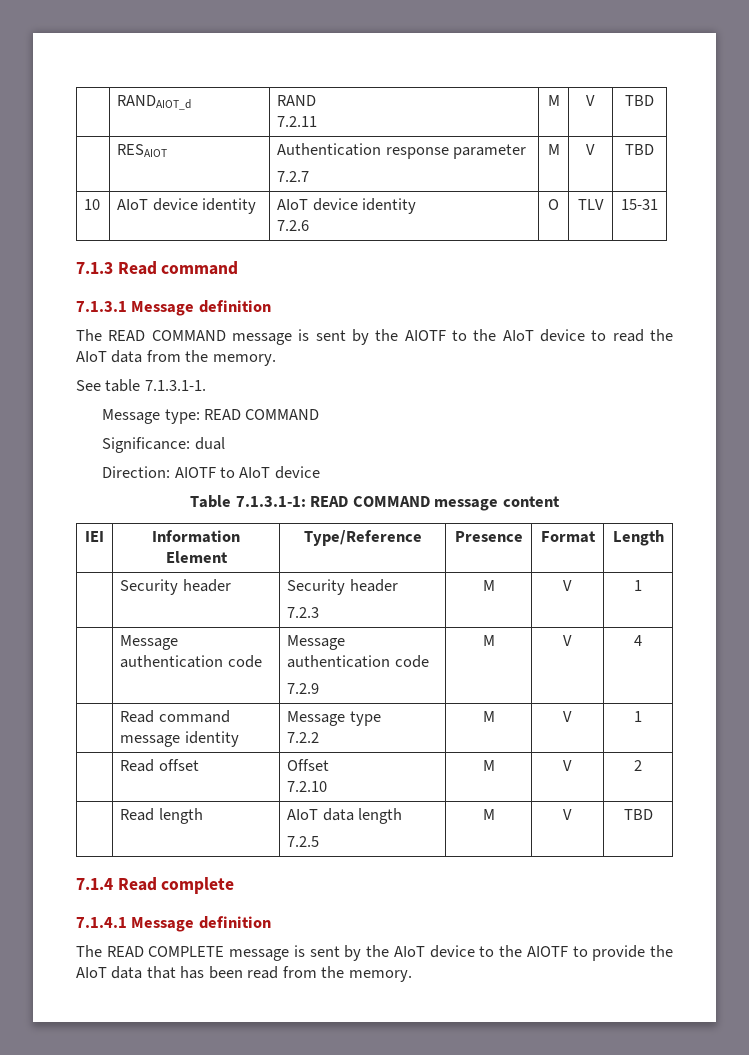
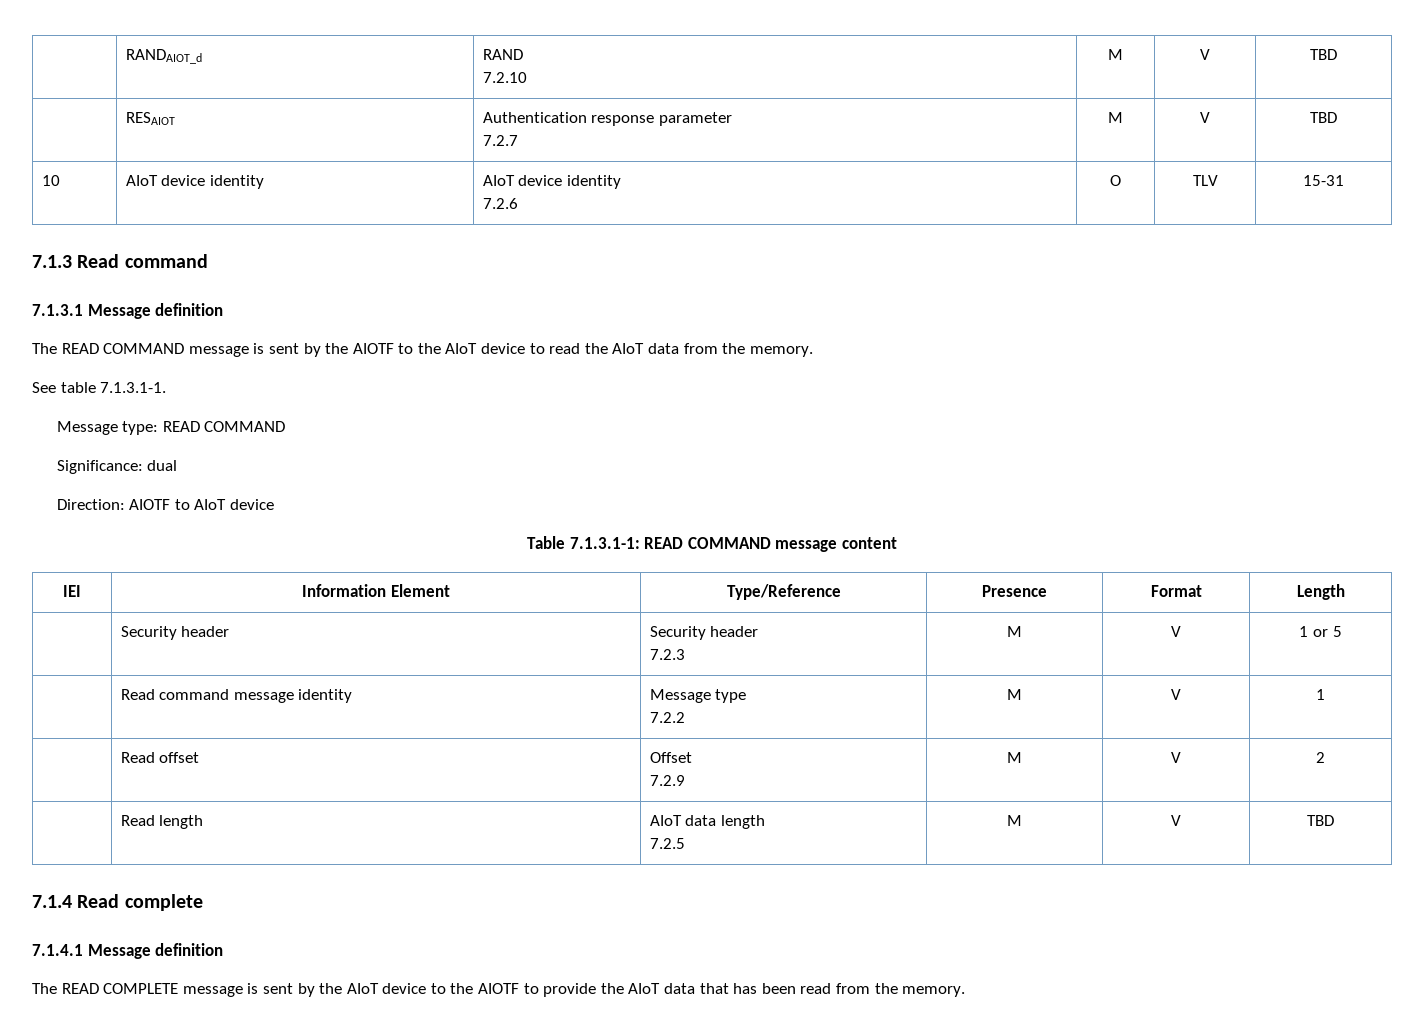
[277,116,318,127] 7.2.11 -> [482,72,527,83] 7.2.10
[120,635,179,650] [120,655,262,668] [287,635,346,650] [287,655,429,668] [287,683,320,694] [482,635,495,646] [563,635,572,646] [634,635,642,646] // | Message authentication code | Message authentication code // 7.2.9 | M | V | 4 -> [1313,626,1342,637] or 5
[287,781,328,792] 7.2.10 -> [649,775,685,786] 7.2.9

